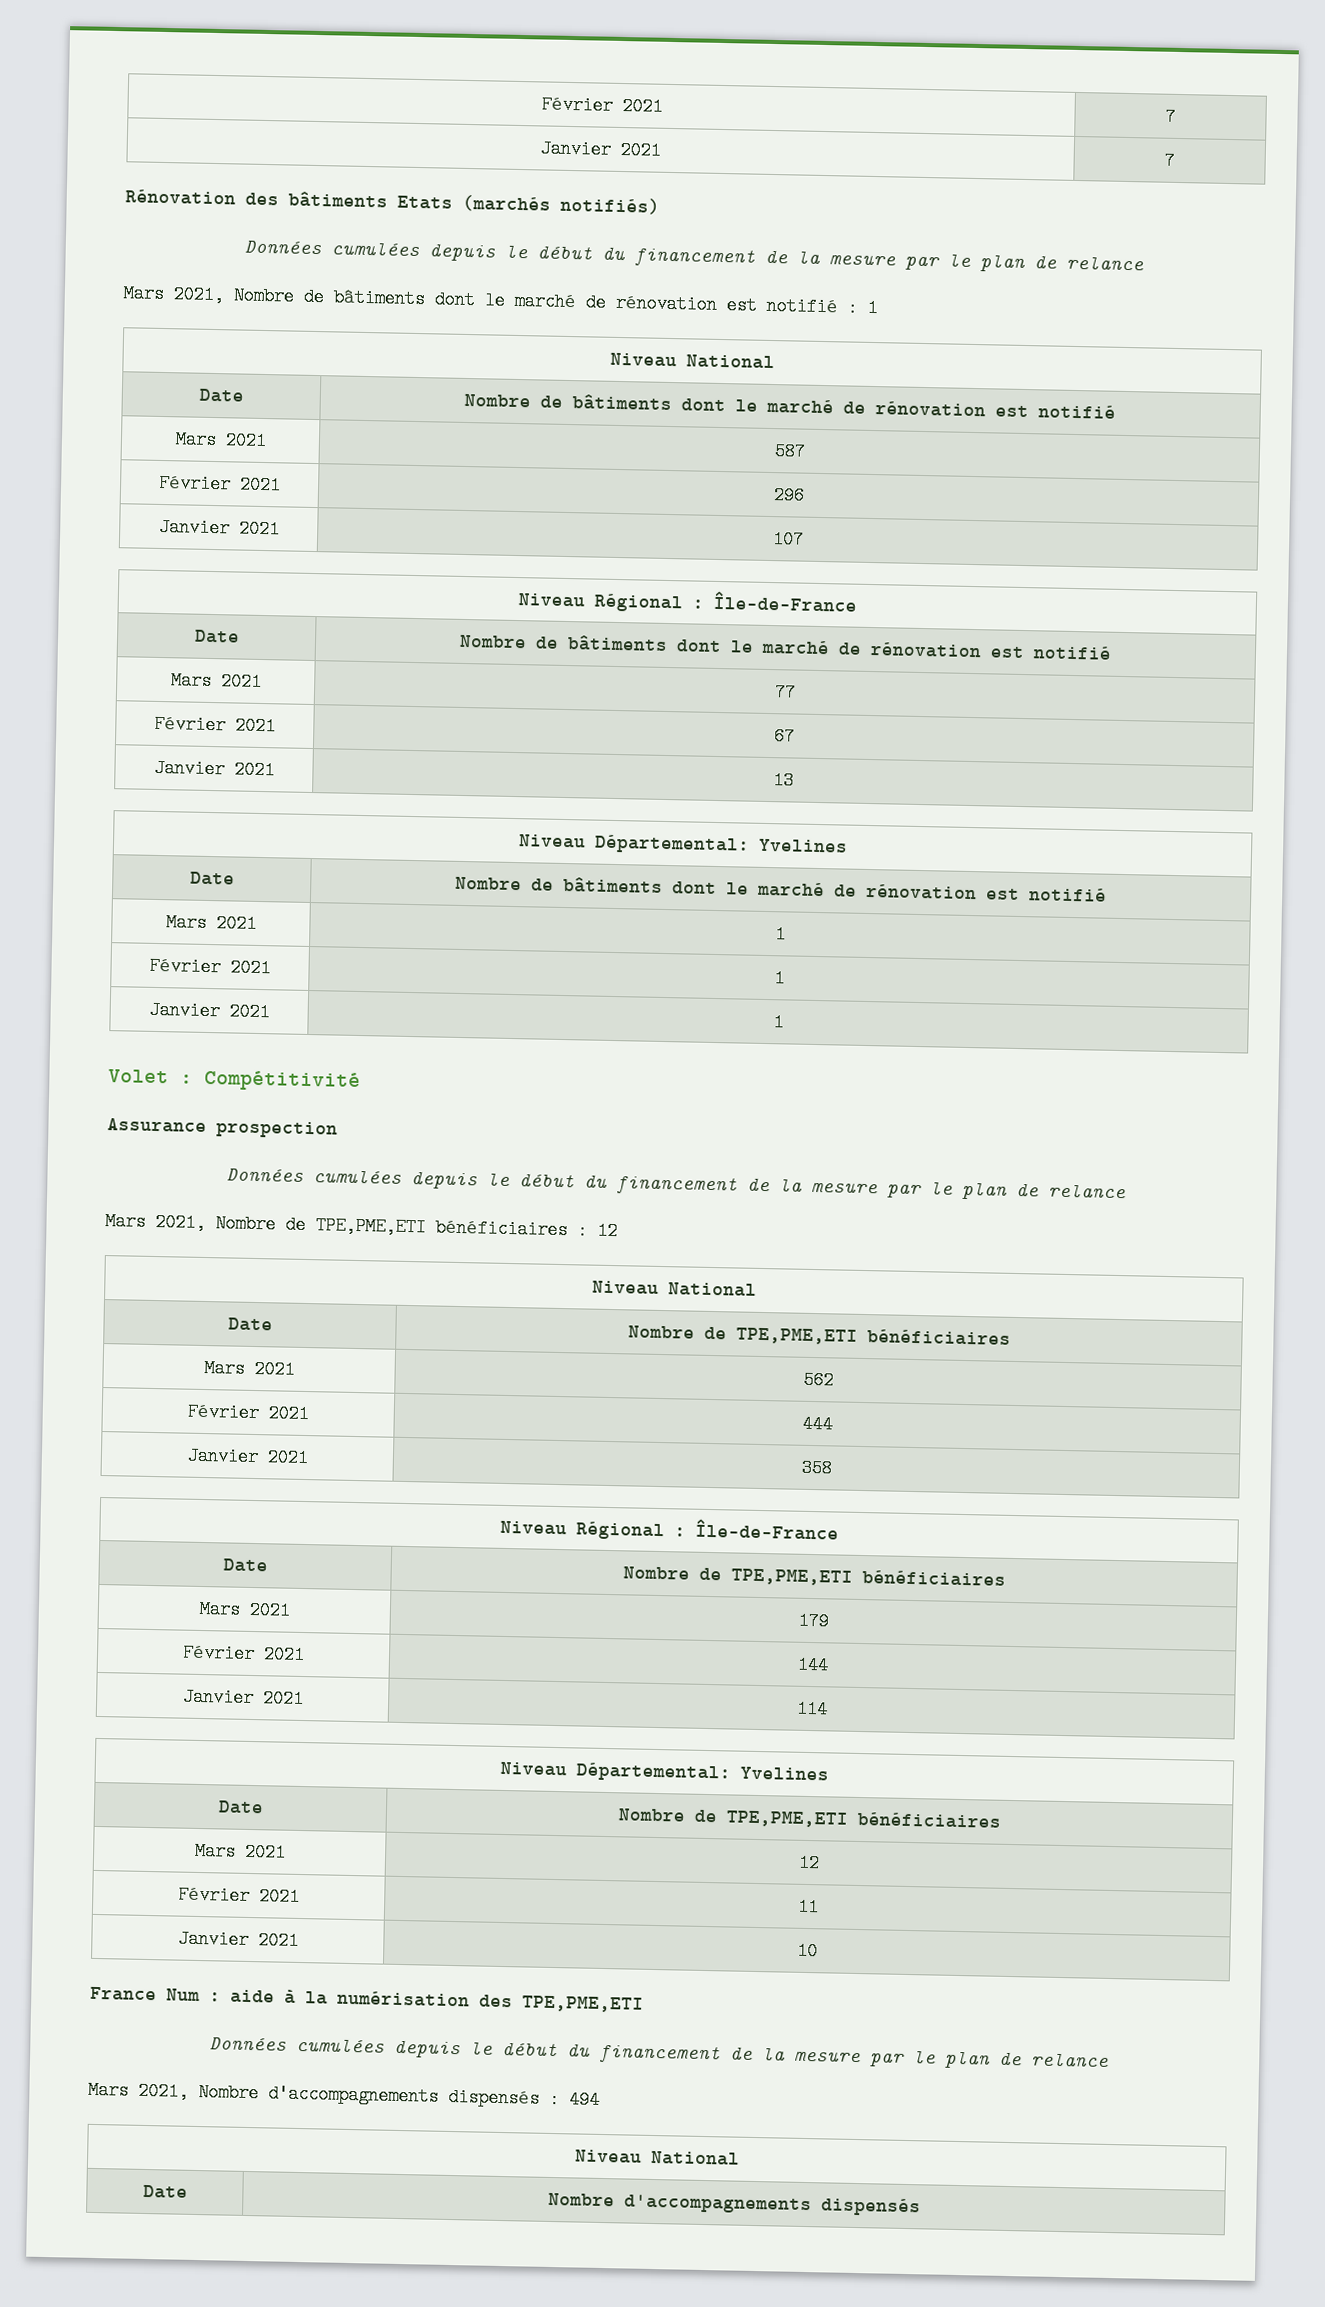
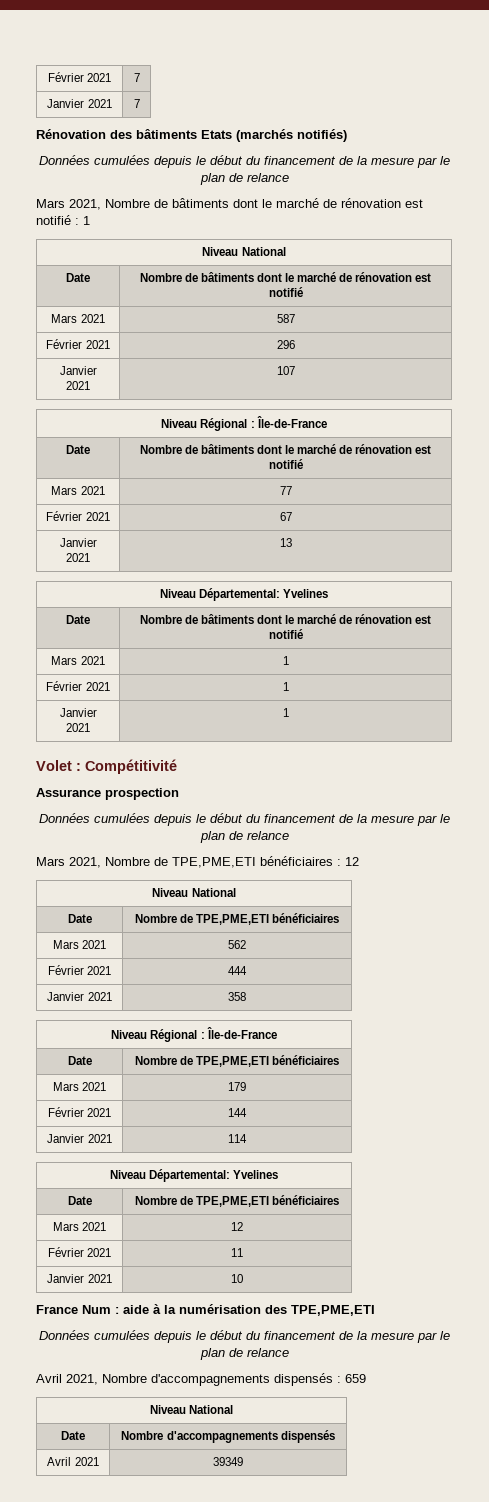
[88,2080,129,2100] Mars -> [36,1374,62,1383] Avril
[569,2090,600,2109] 494 -> [345,1374,366,1383] 659
(921, 2207) none -> [47,1457,99,1466] [213,1457,243,1466] // Avril 2021 | 39349

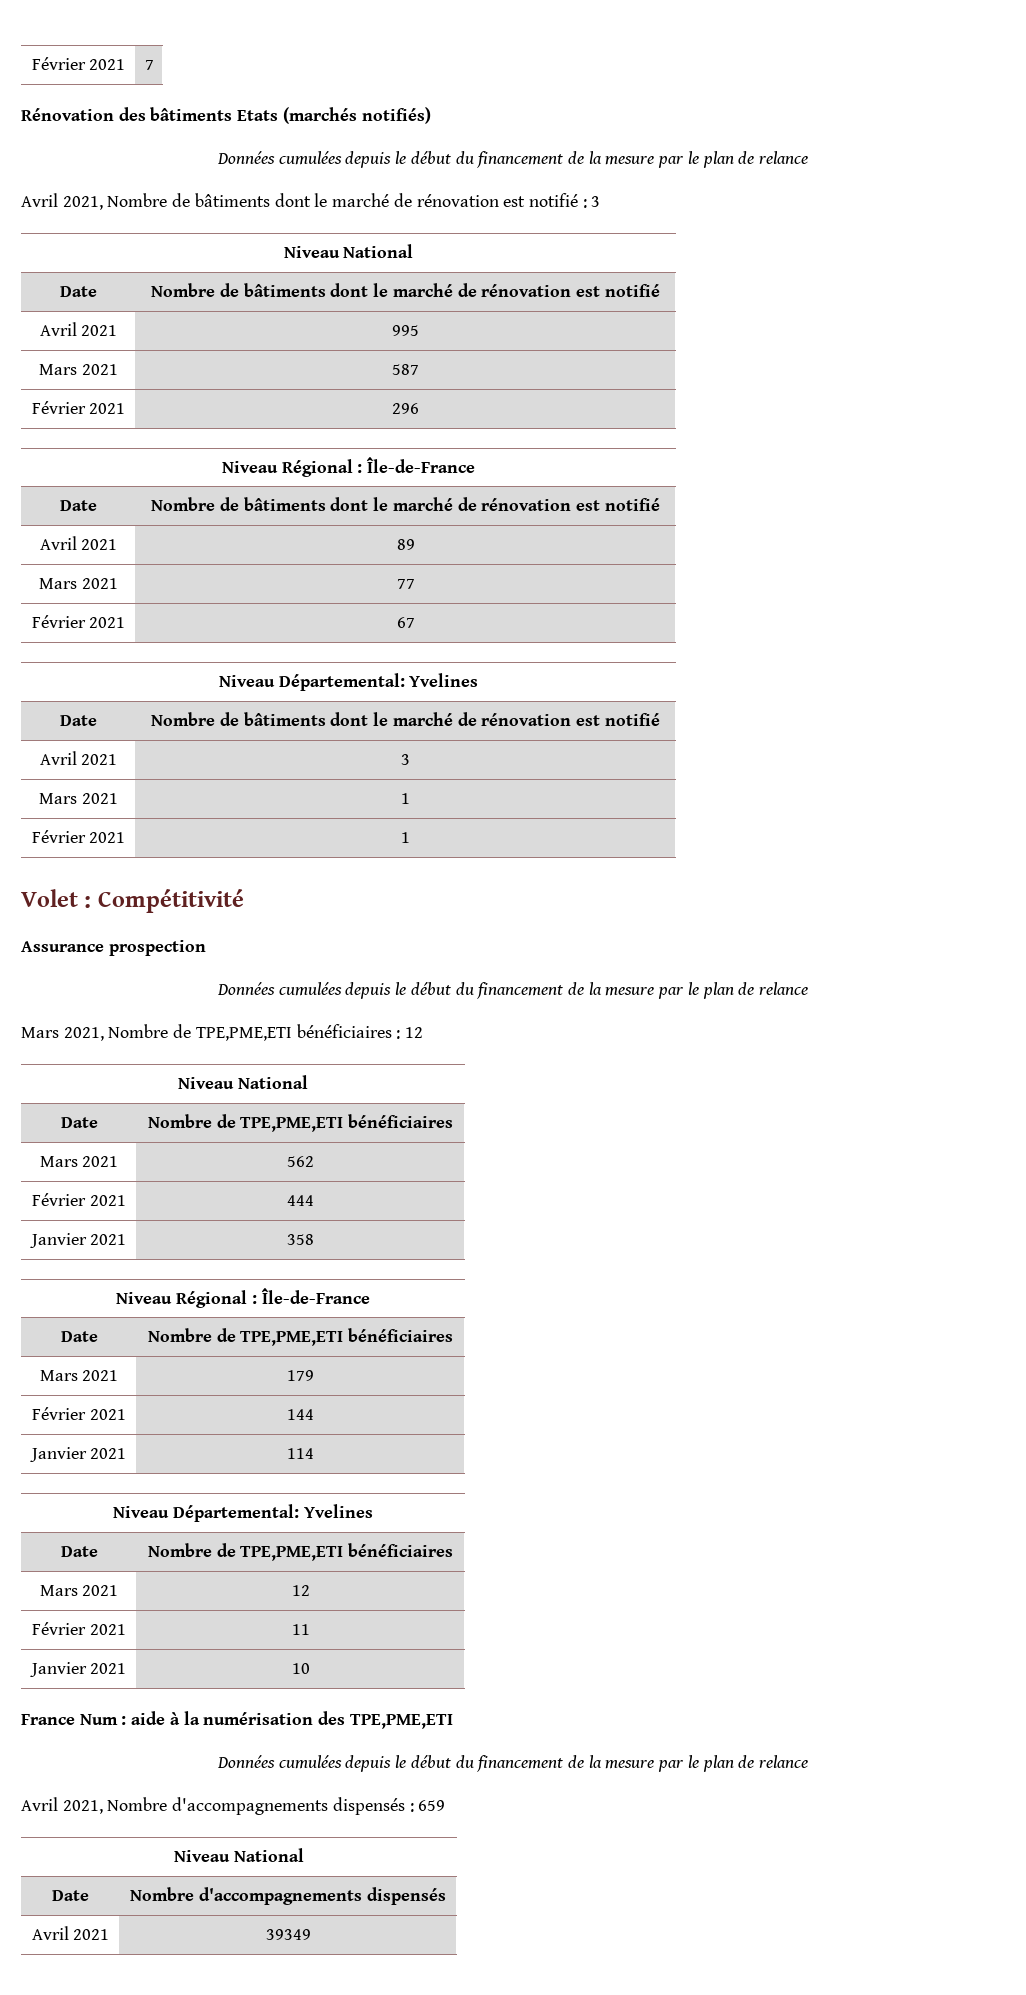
[47,99,112,108] [133,99,140,108] // Janvier 2021 | 7 -> (154, 65) none
[36,199,65,208] Mars -> [21,193,58,207] Avril
[83,216,90,225] 1 -> [591,196,601,207] 3
(303, 292) none -> [39,322,118,336] [392,325,419,336] // Avril 2021 | 995
[59,366,97,375] [66,381,90,390] [276,366,295,375] // Janvier 2021 | 107 -> (419, 408) none
(303, 464) none -> [39,536,118,550] [396,539,415,550] // Avril 2021 | 89
[59,538,97,547] [66,553,90,562] [279,538,292,547] // Janvier 2021 | 13 -> (415, 622) none
(303, 634) none -> [39,751,118,765] [401,754,410,765] // Avril 2021 | 3
[59,708,97,717] [66,723,90,732] [282,708,289,717] // Janvier 2021 | 1 -> (410, 837) none

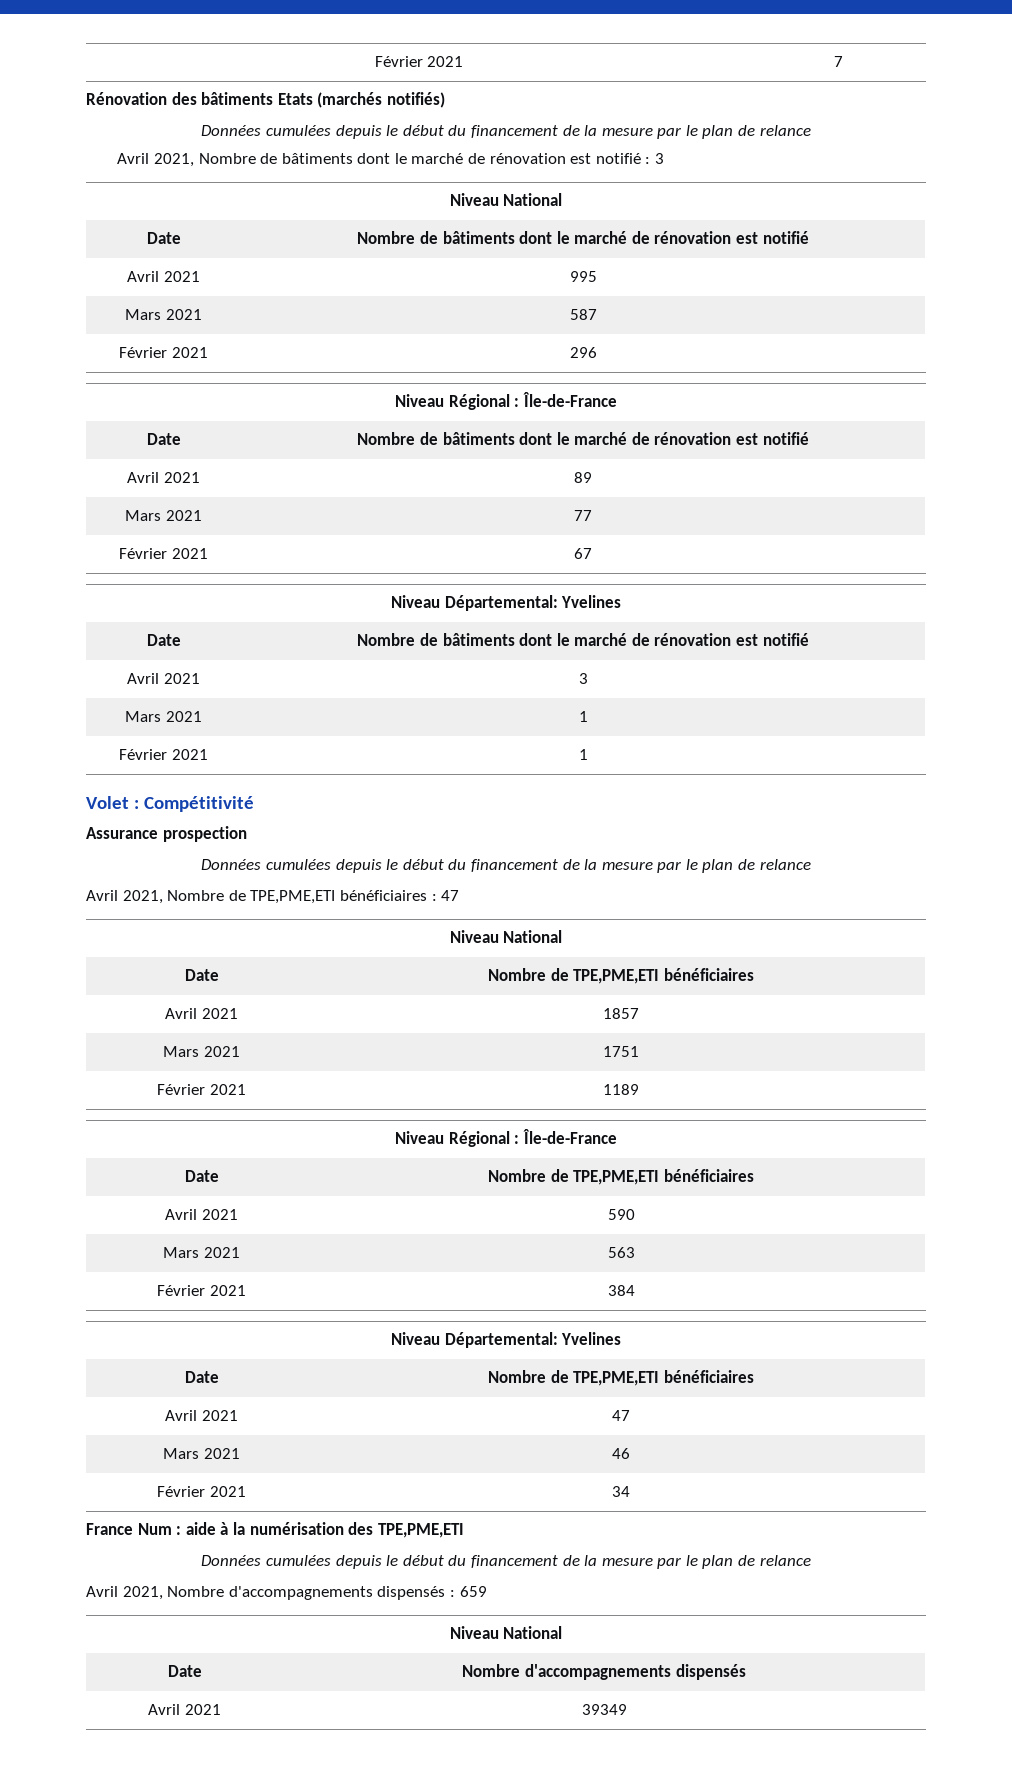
[21,1027,59,1038] Mars -> [86,890,118,901] Avril
[405,1027,424,1038] 12 -> [441,890,460,901] 47
[39,1156,119,1167] [287,1156,315,1167] [32,1193,126,1206] [287,1195,315,1206] [29,1233,127,1248] [287,1234,315,1245] // Mars 2021 | 562 // Février 2021 | 444 // Janvier 2021 | 358 -> [165,1008,238,1019] [603,1008,639,1019] [163,1046,240,1057] [603,1046,639,1057] [157,1084,246,1095] [603,1084,639,1095] // Avril 2021 | 1857 // Mars 2021 | 1751 // Février 2021 | 1189
[39,1370,119,1381] [287,1370,315,1381] [32,1407,126,1420] [287,1409,315,1420] [29,1447,127,1462] [287,1448,315,1459] // Mars 2021 | 179 // Février 2021 | 144 // Janvier 2021 | 114 -> [165,1209,238,1220] [607,1209,635,1220] [163,1247,240,1258] [607,1247,635,1258] [157,1285,246,1296] [607,1285,635,1296] // Avril 2021 | 590 // Mars 2021 | 563 // Février 2021 | 384
[39,1585,119,1596] [291,1585,310,1596] [32,1622,126,1635] [291,1624,310,1635] [29,1662,127,1677] [291,1663,310,1674] // Mars 2021 | 12 // Février 2021 | 11 // Janvier 2021 | 10 -> [165,1410,238,1421] [612,1410,630,1421] [163,1448,240,1459] [612,1448,630,1459] [157,1486,246,1497] [612,1486,630,1497] // Avril 2021 | 47 // Mars 2021 | 46 // Février 2021 | 34

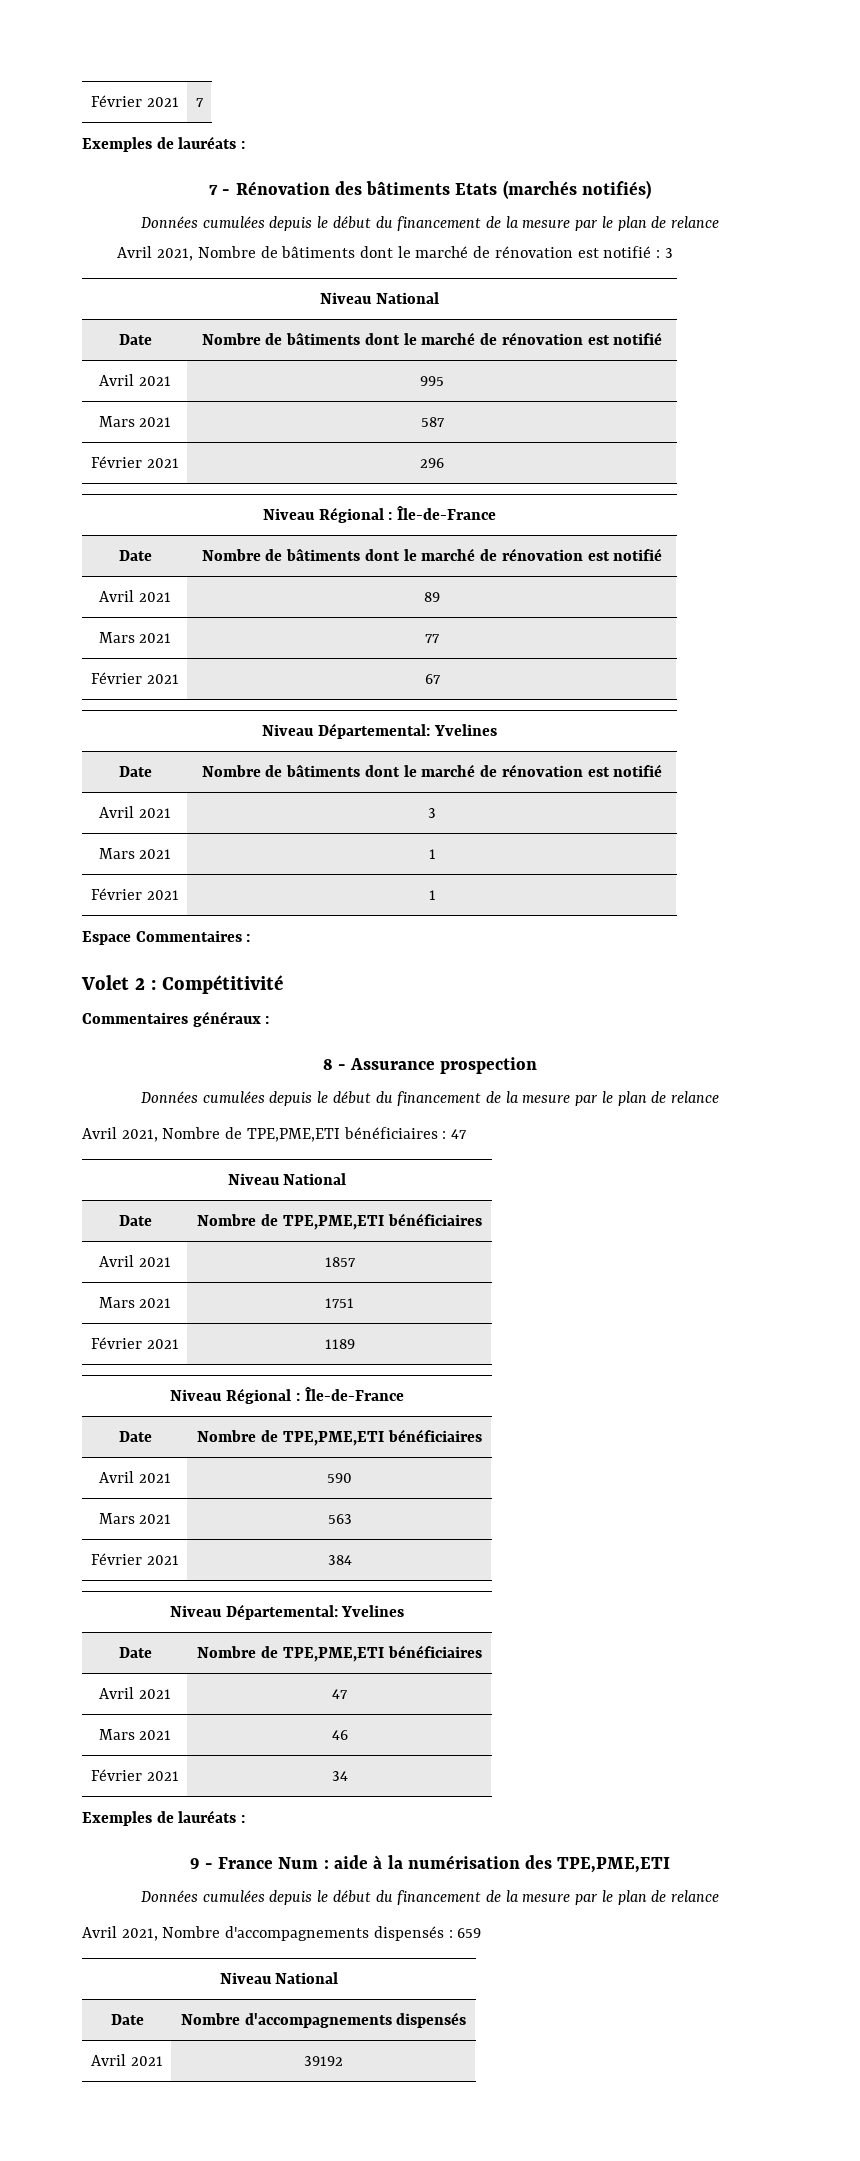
(843, 61) none -> [82,136,246,152] [209,185,231,195] Exemples de lauréats : // 7 -
(588, 754) none -> [82,930,251,945] // Espace Commentaires :
(129, 802) none -> [134,978,145,990] 2
(254, 804) none -> [82,1011,270,1027] [322,1059,346,1070] Commentaires généraux : // 8 -
(630, 1491) none -> [82,1810,246,1826] [189,1858,213,1869] Exemples de lauréats : // 9 -
[581,1704,627,1715] 39349 -> [304,2056,343,2066] 39192

